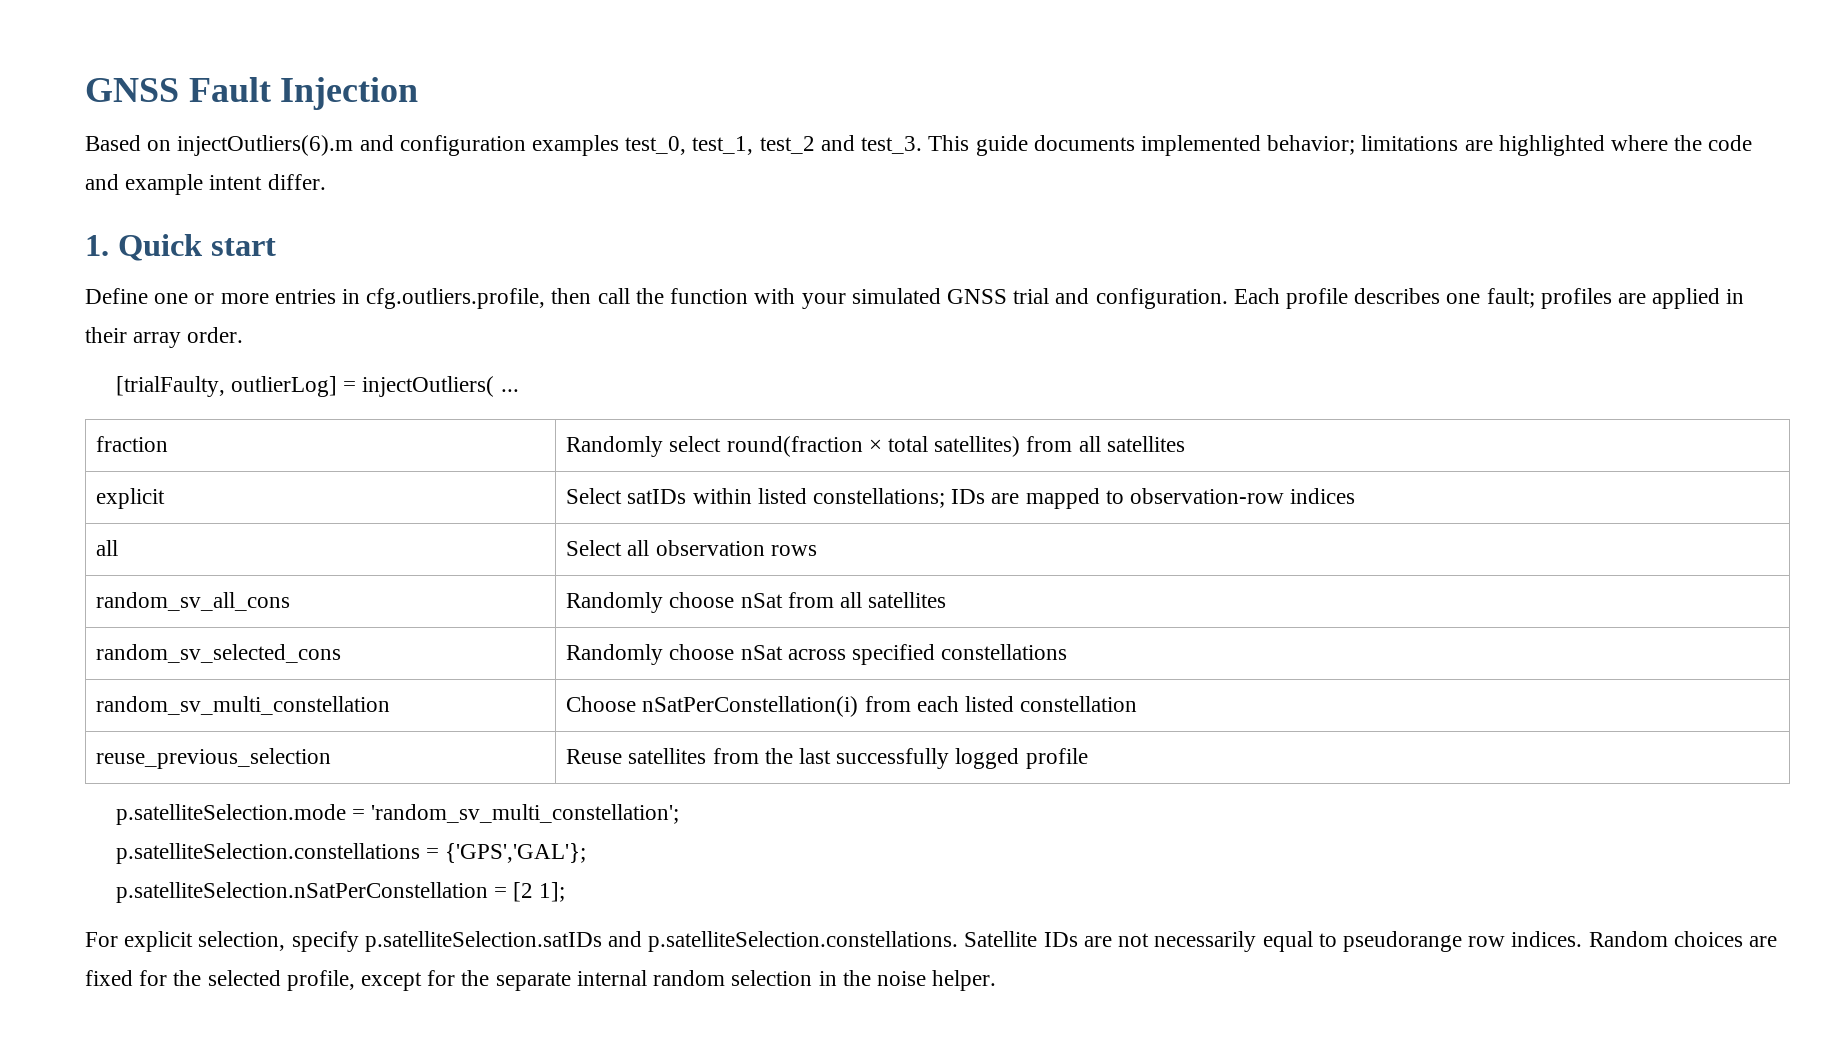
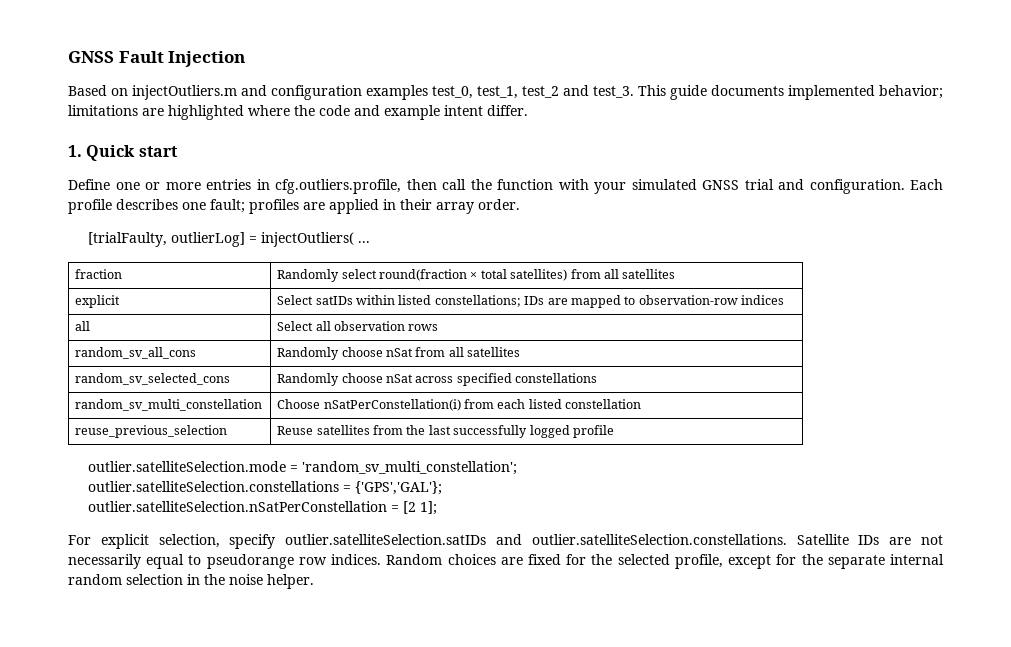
[177,135,354,156] injectOutliers(6).m -> [132,85,237,100] injectOutliers.m
[115,804,346,825] p.satelliteSelection.mode -> [87,461,286,472] outlier.satelliteSelection.mode
[115,843,420,864] p.satelliteSelection.constellations -> [87,481,339,492] outlier.satelliteSelection.constellations
[115,882,488,903] p.satelliteSelection.nSatPerConstellation -> [87,501,387,512] outlier.satelliteSelection.nSatPerConstellation
[364,931,959,952] p.satelliteSelection.satIDs and p.satelliteSelection.constellations. -> [285,534,787,545] outlier.satelliteSelection.satIDs and outlier.satelliteSelection.constellations.

